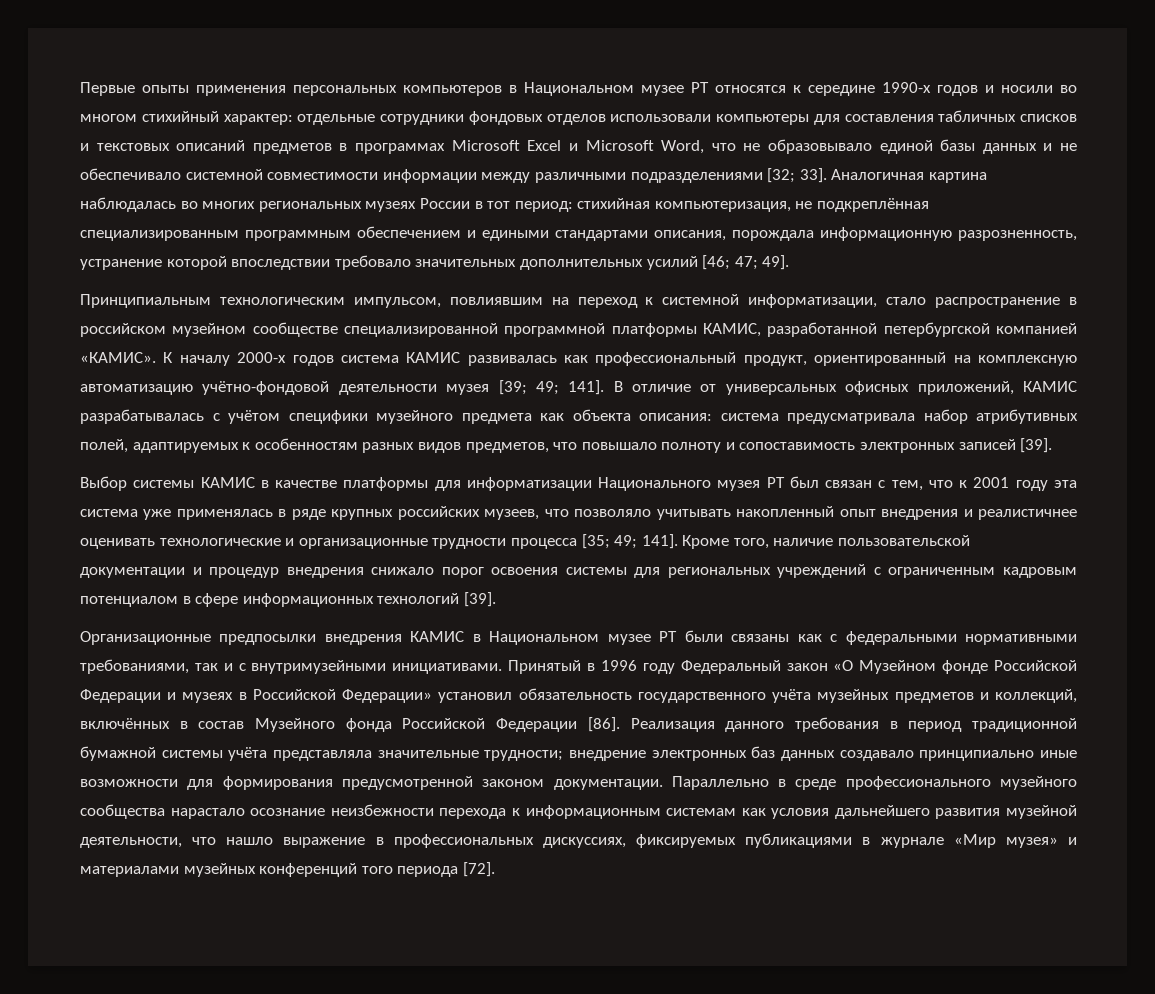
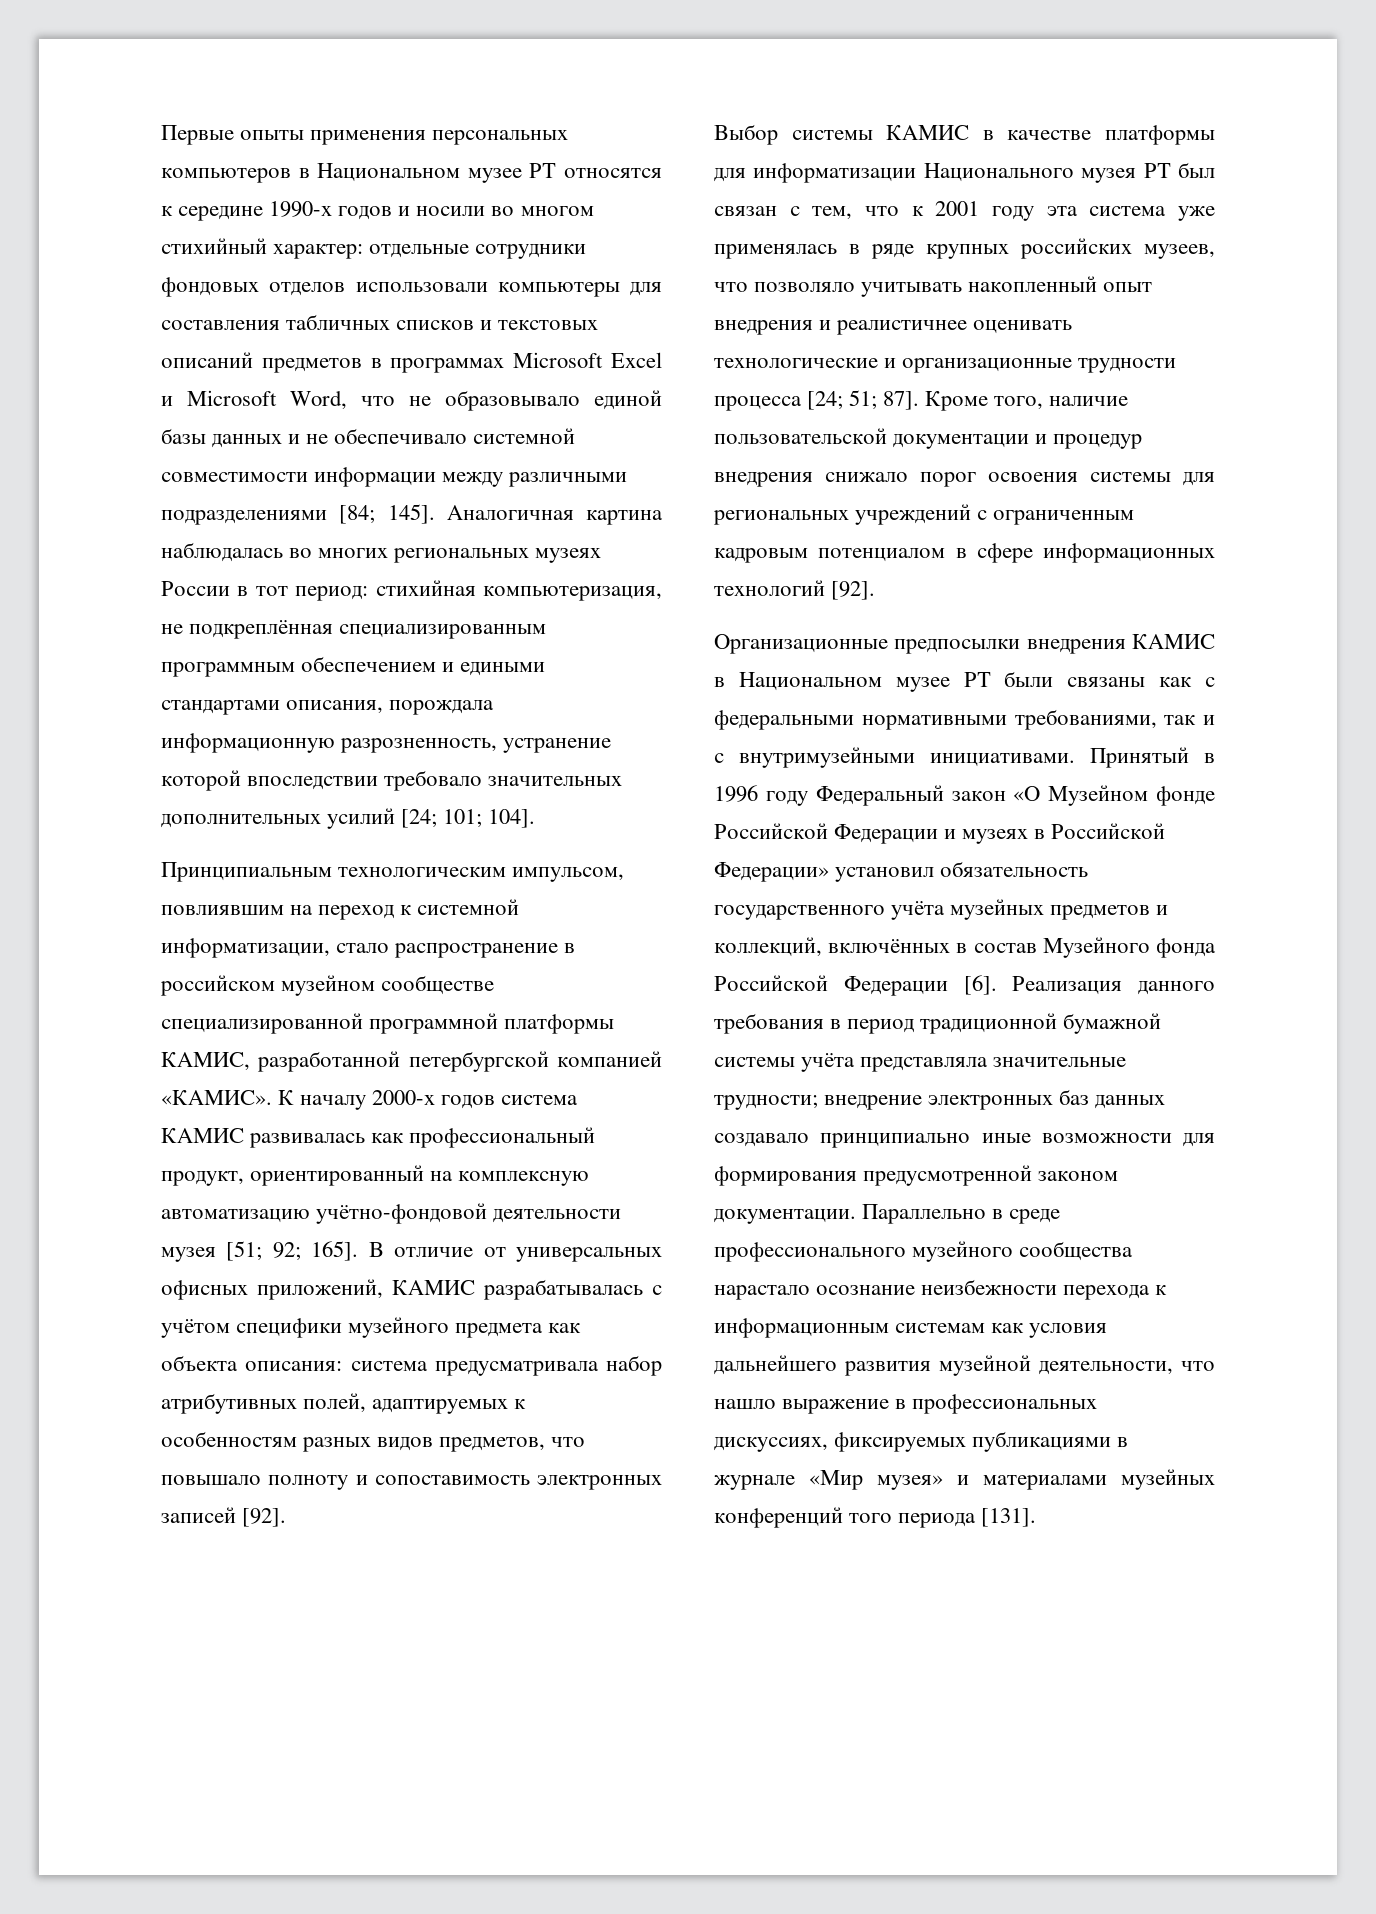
[767,168,827,183] [32; 33]. -> [339,504,435,524] [84; 145].
[702,255,790,270] [46; 47; 49]. -> [401,809,536,828] [24; 101; 104].
[498,380,605,395] [39; 49; 141]. -> [226,1241,359,1261] [51; 92; 165].
[1020,438,1053,453] [39]. -> [242,1508,287,1527] [92].
[581,534,678,549] [35; 49; 141]. -> [807,390,920,410] [24; 51; 87].
[463,592,496,607] [39]. -> [831,581,876,600] [92].
[587,717,620,732] [86]. -> [963,975,997,995] [6].
[462,862,495,877] [72]. -> [981,1508,1037,1527] [131].

